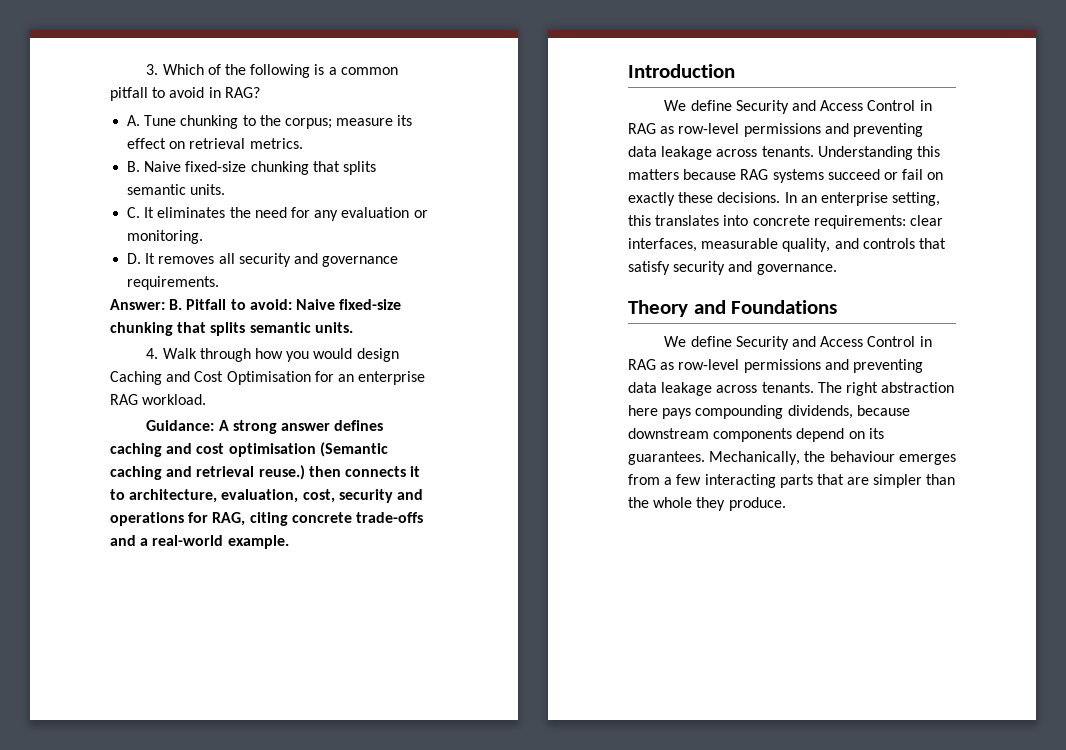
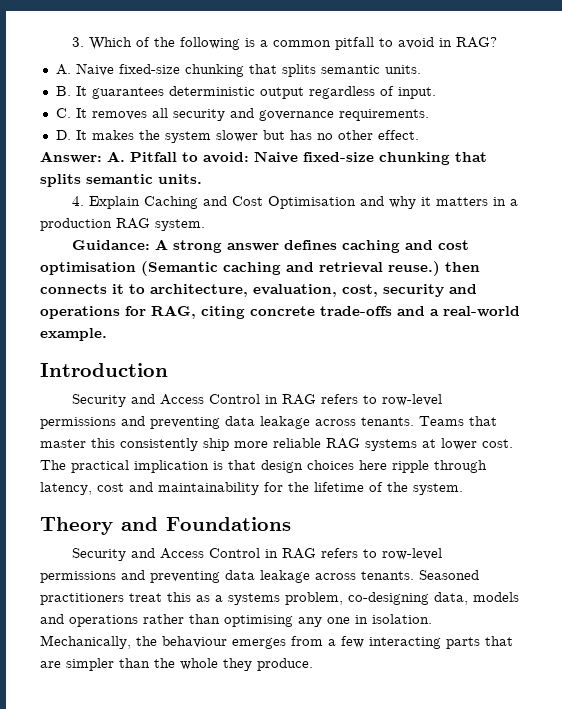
[144,115,413,129] [127,138,303,149] [127,161,376,175] [127,184,226,195] [127,207,428,221] [127,230,204,244] [127,253,142,264] Tune chunking to the corpus; measure its effect on retrieval metrics. // B. Naive fixed-size chunking that splits semantic units. // C. It eliminates the need for any evaluation or monitoring. // D. -> [75,63,421,77] [55,86,436,99] [55,108,71,118] Naive fixed-size chunking that splits semantic units. // B. It guarantees deterministic output regardless of input. // C.
(220, 283) none -> [55,130,419,143] // D. It makes the system slower but has no other effect.
[169,299,183,310] B. -> [107,151,125,162] A.
[162,348,399,362] [110,371,426,385] [110,394,207,405] Walk through how you would design Caching and Cost Optimisation for an enterprise RAG workload. -> [89,196,519,209] [40,218,205,231] Explain Caching and Cost Optimisation and why it matters in a production RAG system.
[664,100,932,114] [628,123,923,137] [628,146,940,160] [628,169,944,183] [628,192,941,206] [628,215,943,229] [628,238,946,252] [628,261,837,275] We define Security and Access Control in RAG as row-level permissions and preventing data leakage across tenants. Understanding this matters because RAG systems succeed or fail on exactly these decisions. In an enterprise setting, this translates into concrete requirements: clear interfaces, measurable quality, and controls that satisfy security and governance. -> [72,394,443,407] [40,416,497,429] [40,438,513,451] [40,460,487,473] [40,482,463,495] Security and Access Control in RAG refers to row-level permissions and preventing data leakage across tenants. Teams that master this consistently ship more reliable RAG systems at lower cost. The practical implication is that design choices here ripple through latency, cost and maintainability for the lifetime of the system.
[664,336,932,350] [628,359,923,373] [628,382,955,396] [628,405,910,419] [628,428,884,442] [628,451,705,465] We define Security and Access Control in RAG as row-level permissions and preventing data leakage across tenants. The right abstraction here pays compounding dividends, because downstream components depend on its guarantees. -> [72,548,443,561] [40,570,479,583] [40,592,519,605] [40,614,432,627] Security and Access Control in RAG refers to row-level permissions and preventing data leakage across tenants. Seasoned practitioners treat this as a systems problem, co-designing data, models and operations rather than optimising any one in isolation.

